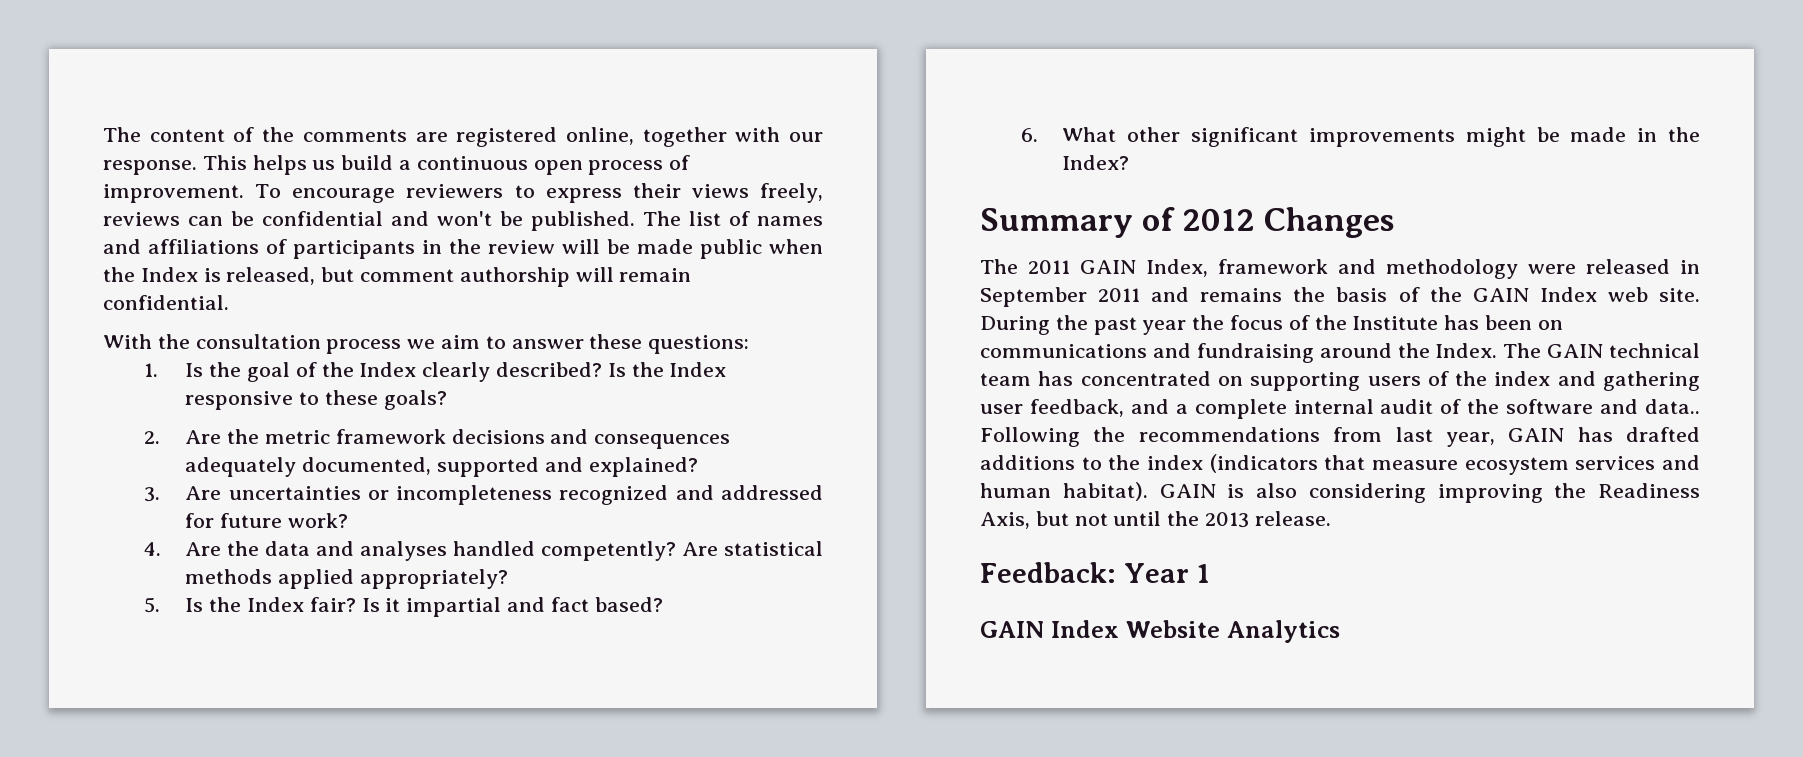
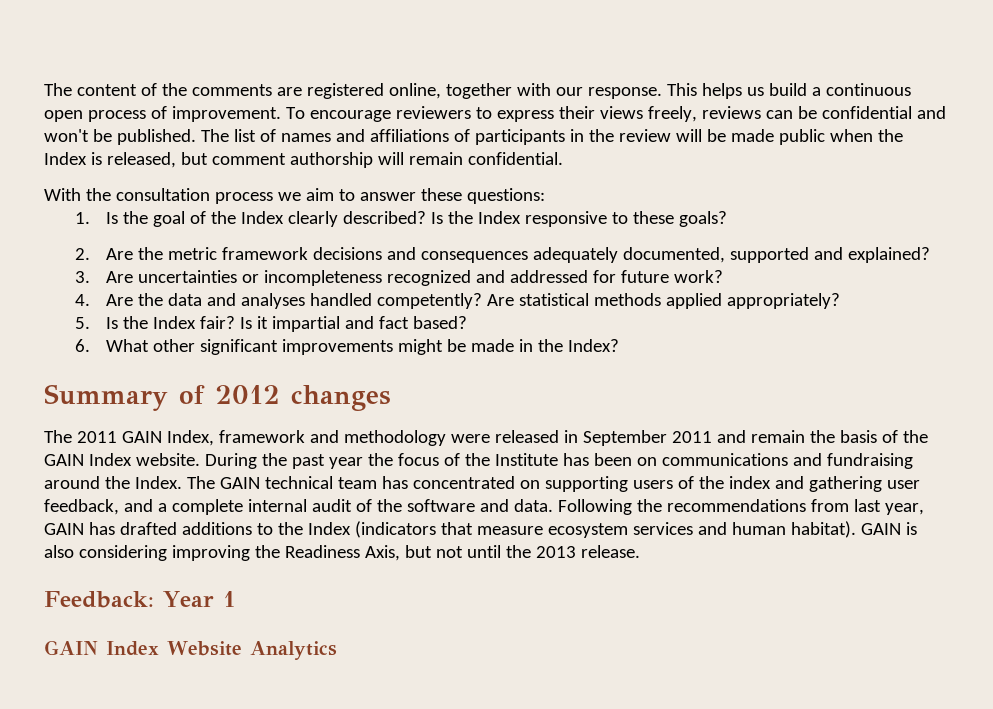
[1264,207,1395,238] Changes -> [291,385,391,411] changes
[1200,288,1283,302] remains -> [750,430,805,443] remain
[1607,287,1700,302] web site. -> [135,453,200,466] website.
[1645,399,1700,414] data.. -> [513,499,553,512] data.
[1147,455,1203,470] index -> [307,522,351,535] Index

